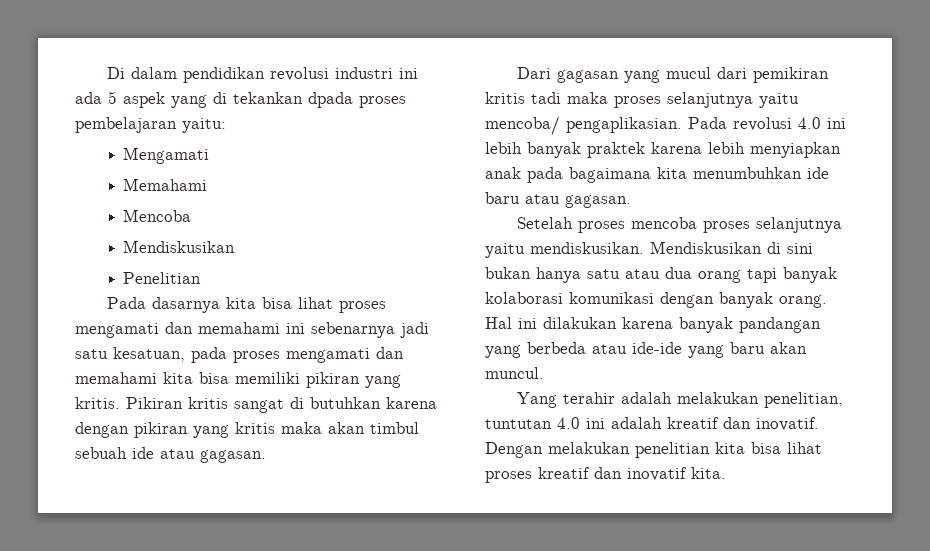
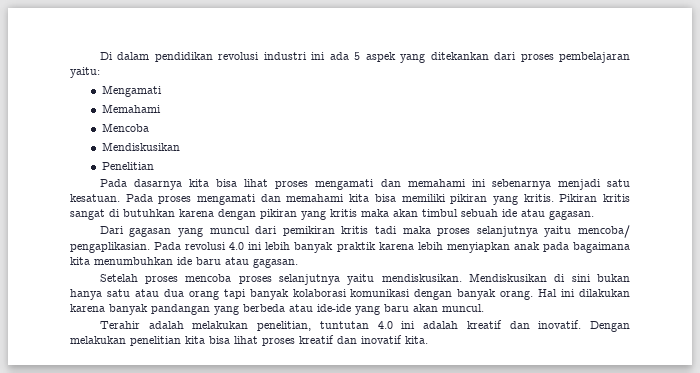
[213,92,353,108] di tekankan dpada -> [430,52,517,60] ditekankan dari
[400,322,429,338] [75,347,227,363] jadi satu kesatuan, pada -> [557,179,630,190] [70,194,153,202] menjadi satu kesatuan. Pada
[666,67,712,79] mucul -> [209,226,250,234] muncul
[587,142,645,158] praktek -> [336,242,376,252] praktik
[517,392,616,408] Yang terahir -> [99,321,140,329] Terahir

